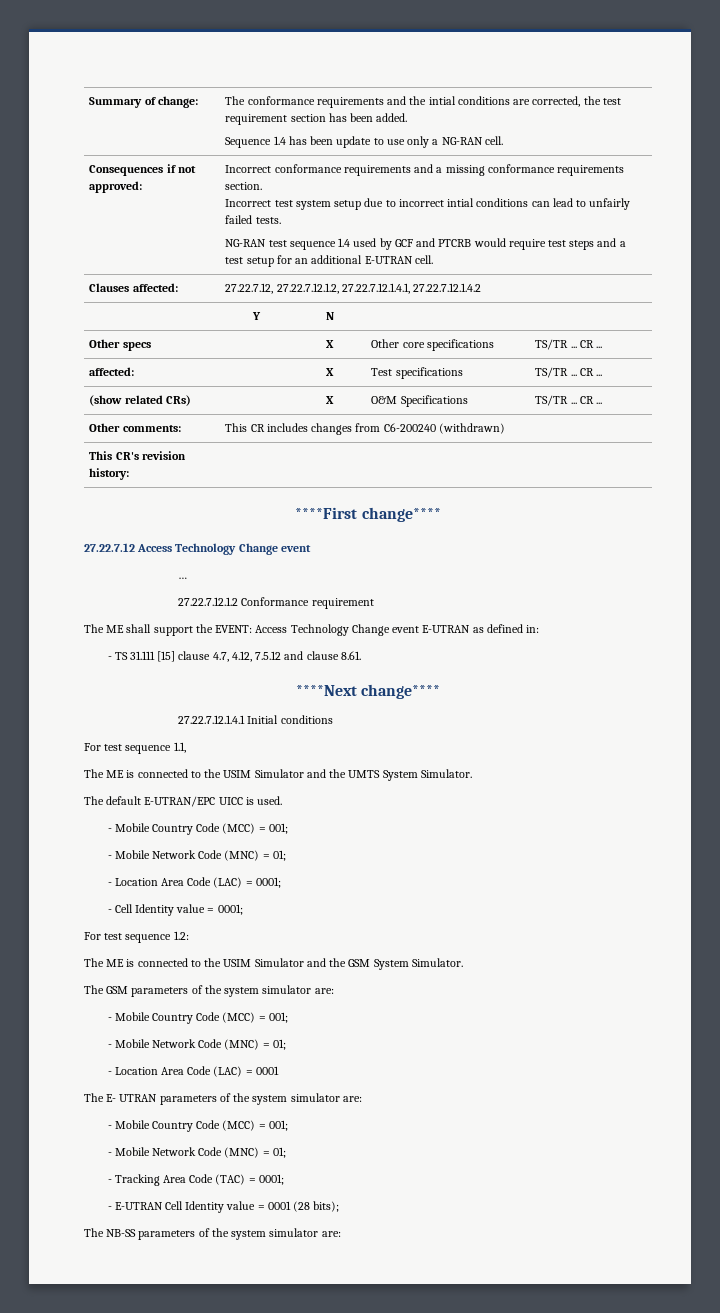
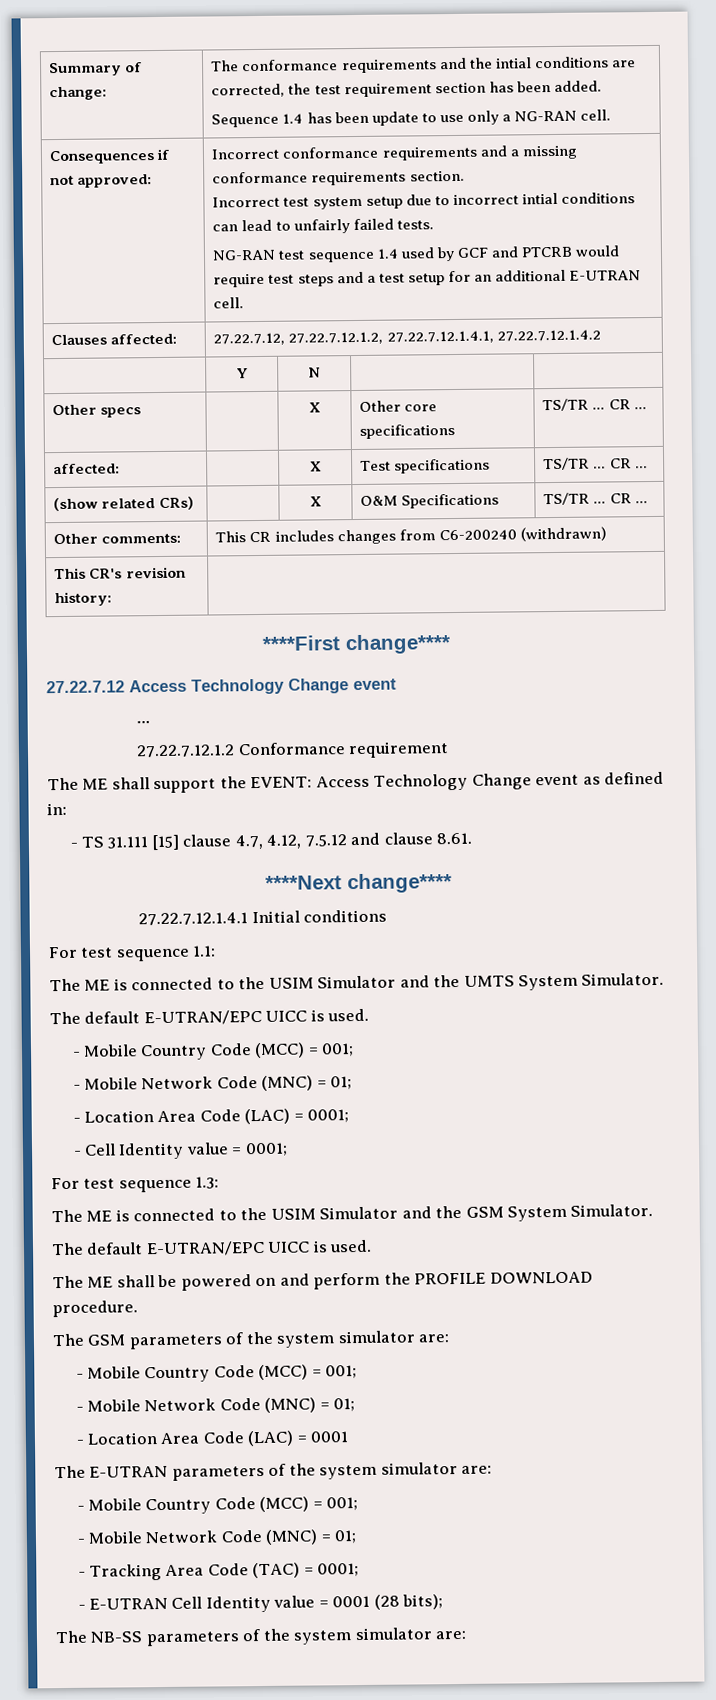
[422,625,471,633] E-UTRAN -> (580, 780) none
[173,742,186,753] 1.1, -> [192,945,217,957] 1.1:
[173,931,189,940] 1.2: -> [195,1176,220,1189] 1.3:
(463, 962) none -> [51,1239,373,1257] [52,1271,593,1291] [52,1300,138,1318] // The default E-UTRAN/EPC UICC is used. // The ME shall be powered on and perform the PROFILE DOWNLOAD procedure.
[106,1094,158,1102] E- UTRAN -> [89,1465,169,1478] E-UTRAN

